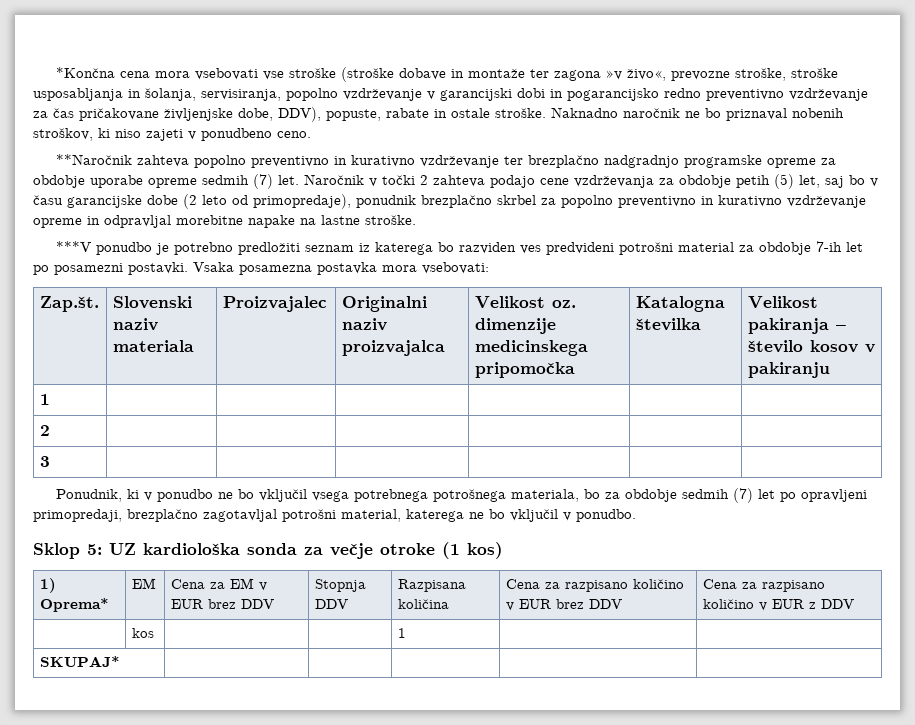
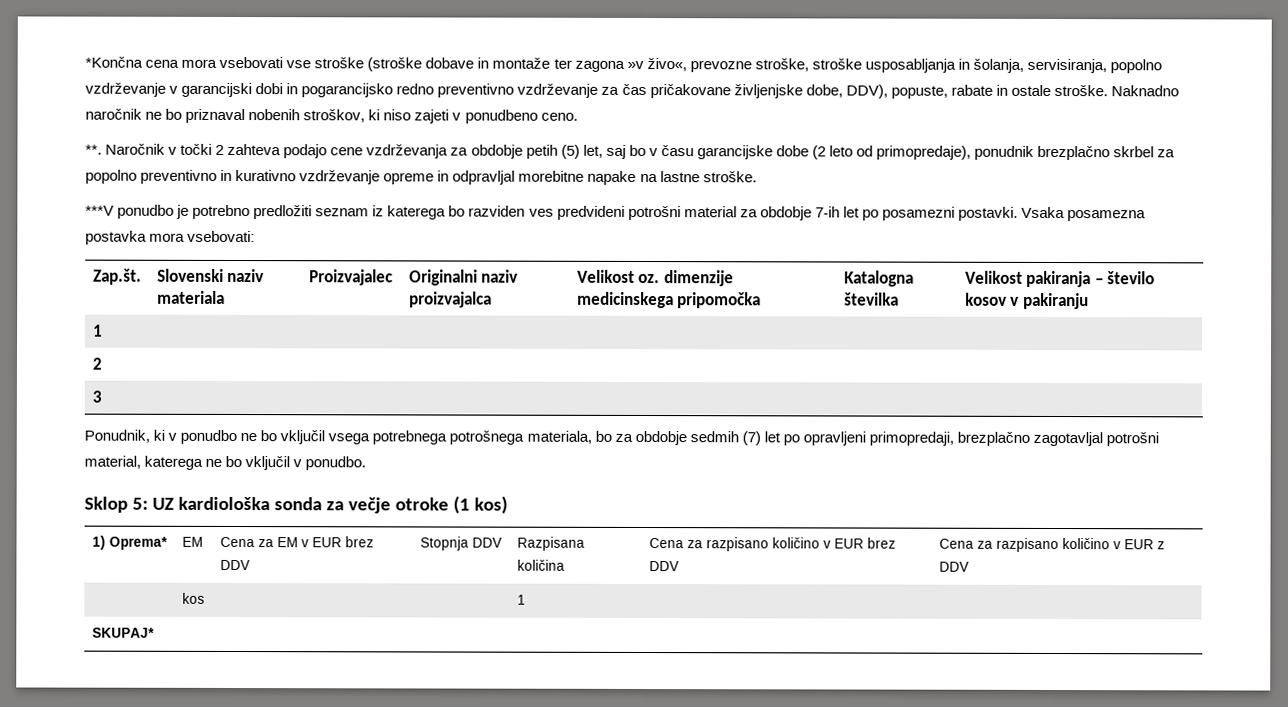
[55,154,836,168] [33,174,299,189] **Naročnik zahteva popolno preventivno in kurativno vzdrževanje ter brezplačno nadgradnjo programske opreme za obdobje uporabe opreme sedmih (7) let. -> [85,144,102,155] **.

